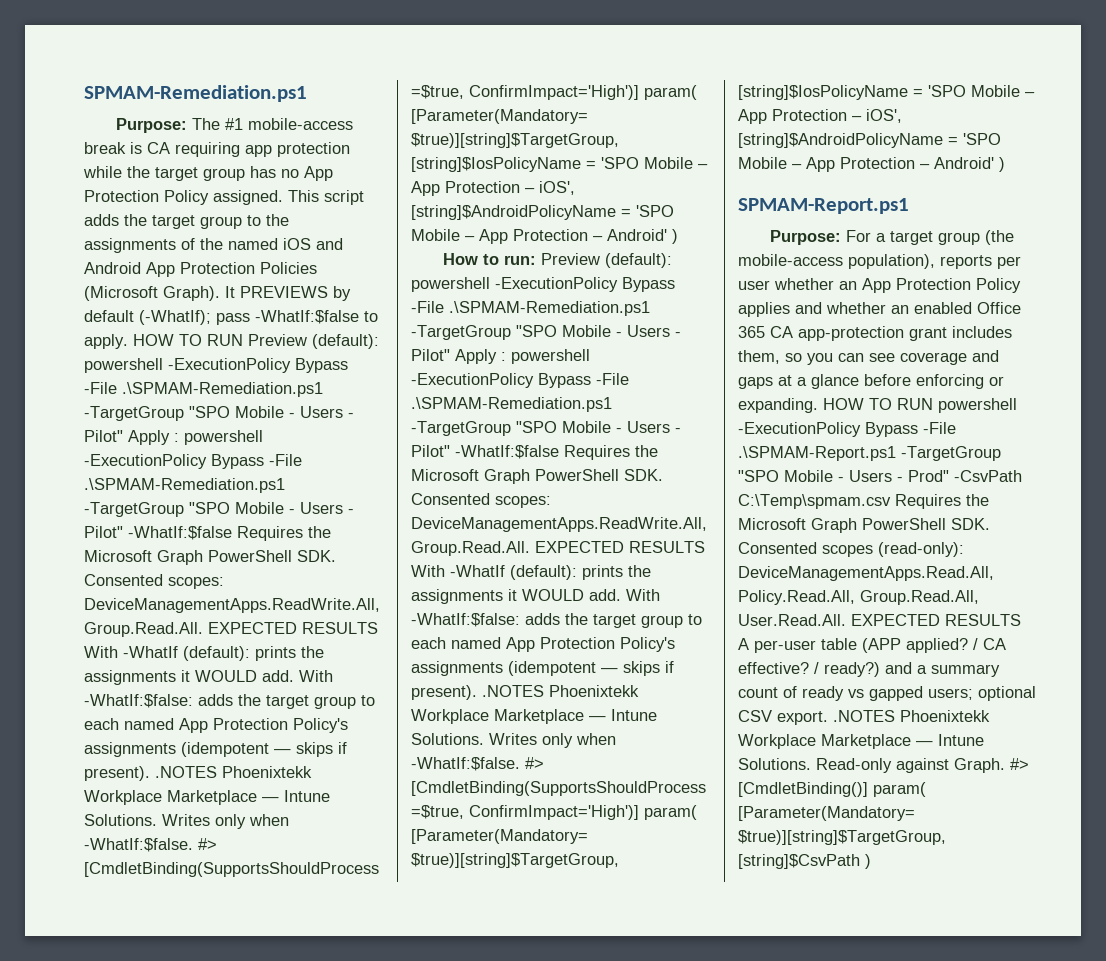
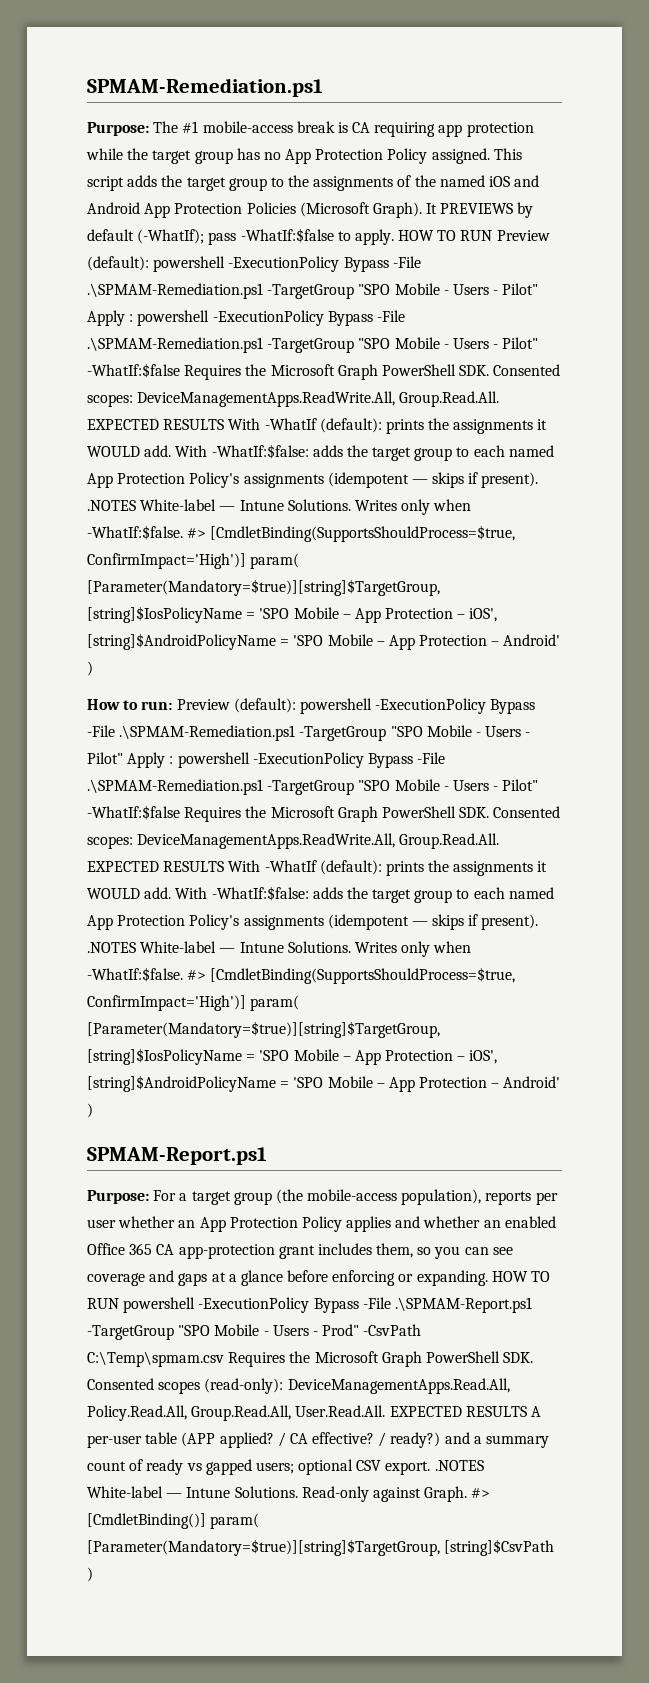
[222,766,312,778] [84,790,257,805] Phoenixtekk Workplace Marketplace -> [140,499,217,511] White-label
[549,685,639,697] [411,709,584,724] Phoenixtekk Workplace Marketplace -> [140,941,217,953] White-label
[900,710,990,722] [738,734,911,749] Phoenixtekk Workplace Marketplace -> [87,1486,163,1498] White-label

